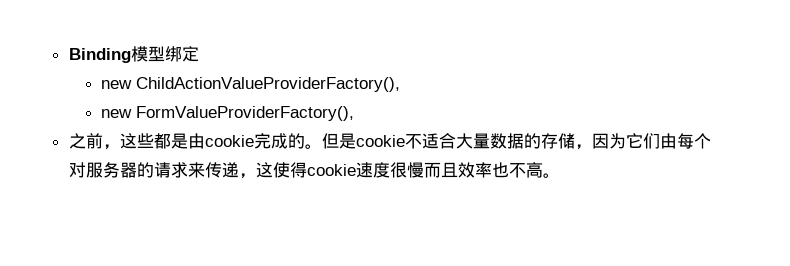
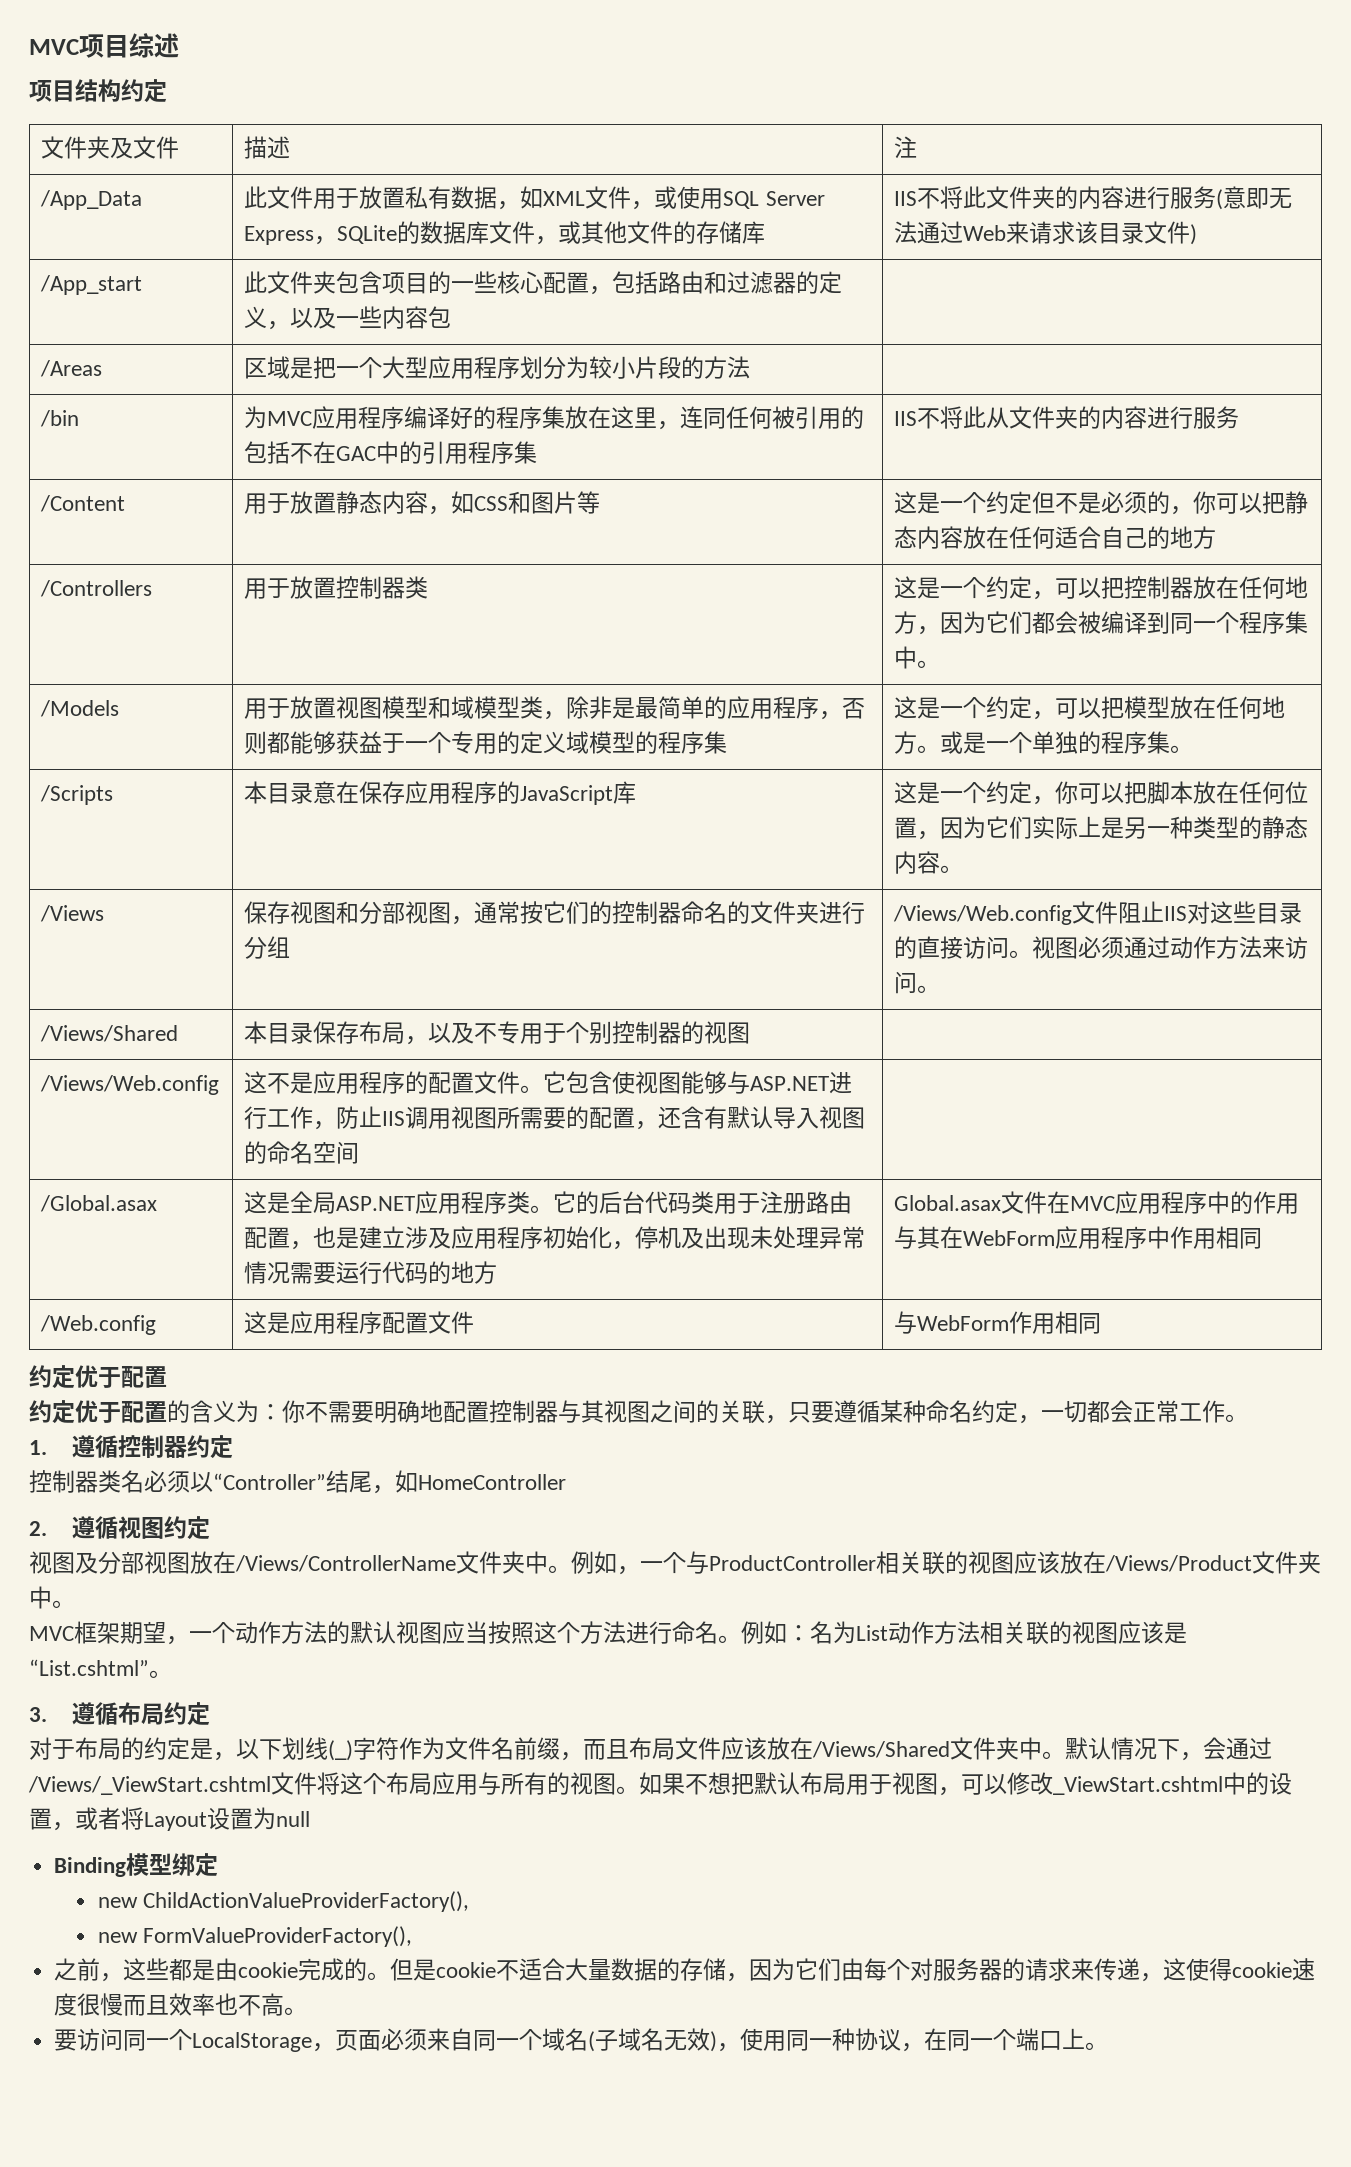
(68, 55) none -> [29,33,179,58] [29,79,167,103] [41,136,180,159] [244,136,291,159] [894,136,918,159] [40,190,143,210] [244,186,825,210] [244,221,766,245] [894,186,1293,210] [894,221,1198,245] [40,275,143,295] [244,271,843,295] [244,306,452,330] [40,360,103,377] [244,356,751,379] [40,410,80,427] [244,406,865,430] [244,441,538,464] [894,406,1240,429] [40,495,126,512] [244,491,601,515] [894,491,1309,515] [894,526,1217,549] [40,580,153,597] [244,576,429,599] [894,576,1309,600] [894,611,1309,635] [894,646,941,669] [40,700,120,717] [244,696,866,720] [244,731,728,754] [894,696,1286,720] [894,731,1194,754] [40,785,114,805] [244,781,637,805] [894,781,1309,805] [894,816,1309,840] [894,851,964,874] [40,905,105,922] [244,901,866,925] [244,936,291,959] [893,901,1303,925] [894,936,1309,959] [894,971,941,994] [40,1025,179,1042] [244,1021,751,1045] [40,1075,220,1095] [244,1071,853,1094] [244,1106,866,1130] [244,1141,360,1164] [40,1195,158,1212] [244,1191,853,1214] [244,1226,866,1250] [244,1261,498,1284] [894,1191,1300,1214] [894,1226,1263,1249] [40,1315,157,1335] [244,1311,475,1334] [894,1311,1102,1334] [29,1365,167,1389] [29,1400,1248,1424] [29,1435,234,1459] [29,1470,566,1494] [29,1516,211,1540] [29,1551,1321,1575] [29,1586,75,1609] [29,1621,1187,1645] [29,1659,172,1678] [29,1702,211,1726] [29,1737,1272,1761] [28,1772,1292,1796] [29,1807,310,1831] MVC项目综述 // 项目结构约定 // 文件夹及文件 | 描述 | 注 // /App_Data | 此文件用于放置私有数据，如XML文件，或使用SQL Server Express，SQLite的数据库文件，或其他文件的存储库 | IIS不将此文件夹的内容进行服务(意即无法通过Web来请求该目录文件) // /App_start | 此文件夹包含项目的一些核心配置，包括路由和过滤器的定义，以及一些内容包 | // /Areas | 区域是把一个大型应用程序划分为较小片段的方法 | // /bin | 为MVC应用程序编译好的程序集放在这里，连同任何被引用的包括不在GAC中的引用程序集 | IIS不将此从文件夹的内容进行服务 // /Content | 用于放置静态内容，如CSS和图片等 | 这是一个约定但不是必须的，你可以把静态内容放在任何适合自己的地方 // /Controllers | 用于放置控制器类 | 这是一个约定，可以把控制器放在任何地方，因为它们都会被编译到同一个程序集中。 // /Models | 用于放置视图模型和域模型类，除非是最简单的应用程序，否则都能够获益于一个专用的定义域模型的程序集 | 这是一个约定，可以把模型放在任何地方。或是一个单独的程序集。 // /Scripts | 本目录意在保存应用程序的JavaScript库 | 这是一个约定，你可以把脚本放在任何位置，因为它们实际上是另一种类型的静态内容。 // /Views | 保存视图和分部视图，通常按它们的控制器命名的文件夹进行分组 | /Views/Web.config文件阻止IIS对这些目录的直接访问。视图必须通过动作方法来访问。 // /Views/Shared | 本目录保存布局，以及不专用于个别控制器的视图 | // /Views/Web.config | 这不是应用程序的配置文件。它包含使视图能够与ASP.NET进行工作，防止IIS调用视图所需要的配置，还含有默认导入视图的命名空间 | // /Global.asax | 这是全局ASP.NET应用程序类。它的后台代码类用于注册路由配置，也是建立涉及应用程序初始化，停机及出现未处理异常情况需要运行代码的地方 | Global.asax文件在MVC应用程序中的作用与其在WebForm应用程序中作用相同 // /Web.config | 这是应用程序配置文件 | 与WebForm作用相同 // 约定优于配置 // 约定优于配置的含义为：你不需要明确地配置控制器与其视图之间的关联，只要遵循某种命名约定，一切都会正常工作。 // 1.遵循控制器约定 // 控制器类名必须以“Controller”结尾，如HomeController // 2.遵循视图约定 // 视图及分部视图放在/Views/ControllerName文件夹中。例如，一个与ProductController相关联的视图应该放在/Views/Product文件夹中。 // MVC框架期望，一个动作方法的默认视图应当按照这个方法进行命名。例如：名为List动作方法相关联的视图应该是“List.cshtml”。 // 3.遵循布局约定 // 对于布局的约定是，以下划线(_)字符作为文件名前缀，而且布局文件应该放在/Views/Shared文件夹中。默认情况下，会通过/Views/_ViewStart.cshtml文件将这个布局应用与所有的视图。如果不想把默认布局用于视图，可以修改_ViewStart.cshtml中的设置，或者将Layout设置为null //
(560, 175) none -> [54,2028,1109,2052] // 要访问同一个LocalStorage，页面必须来自同一个域名(子域名无效)，使用同一种协议，在同一个端口上。

